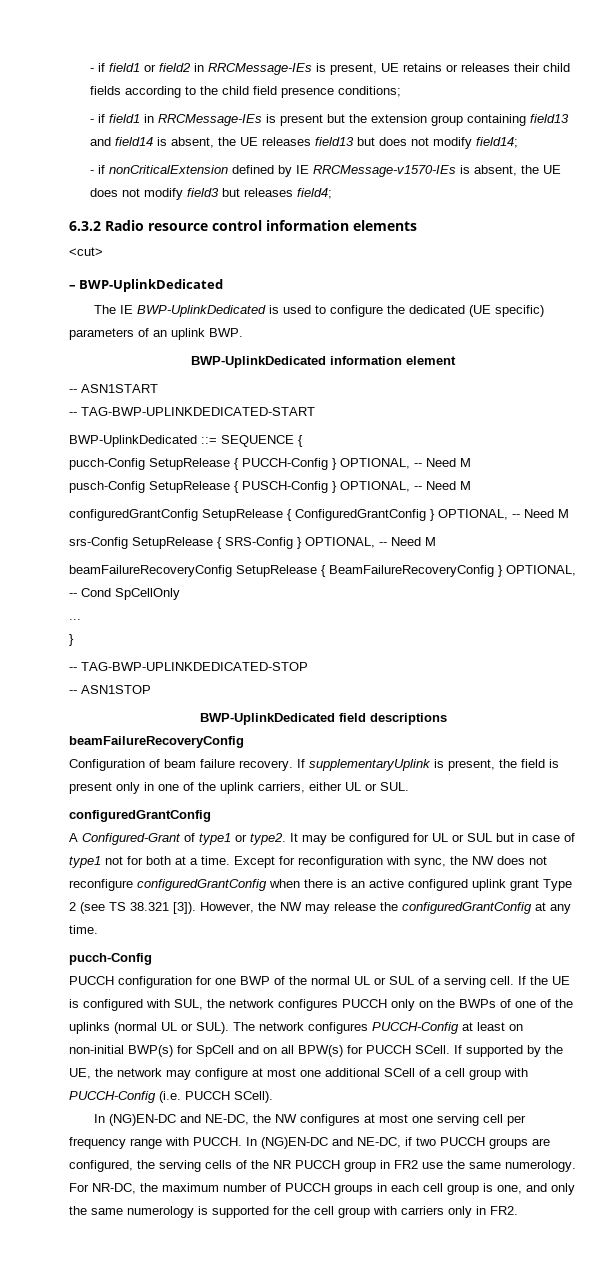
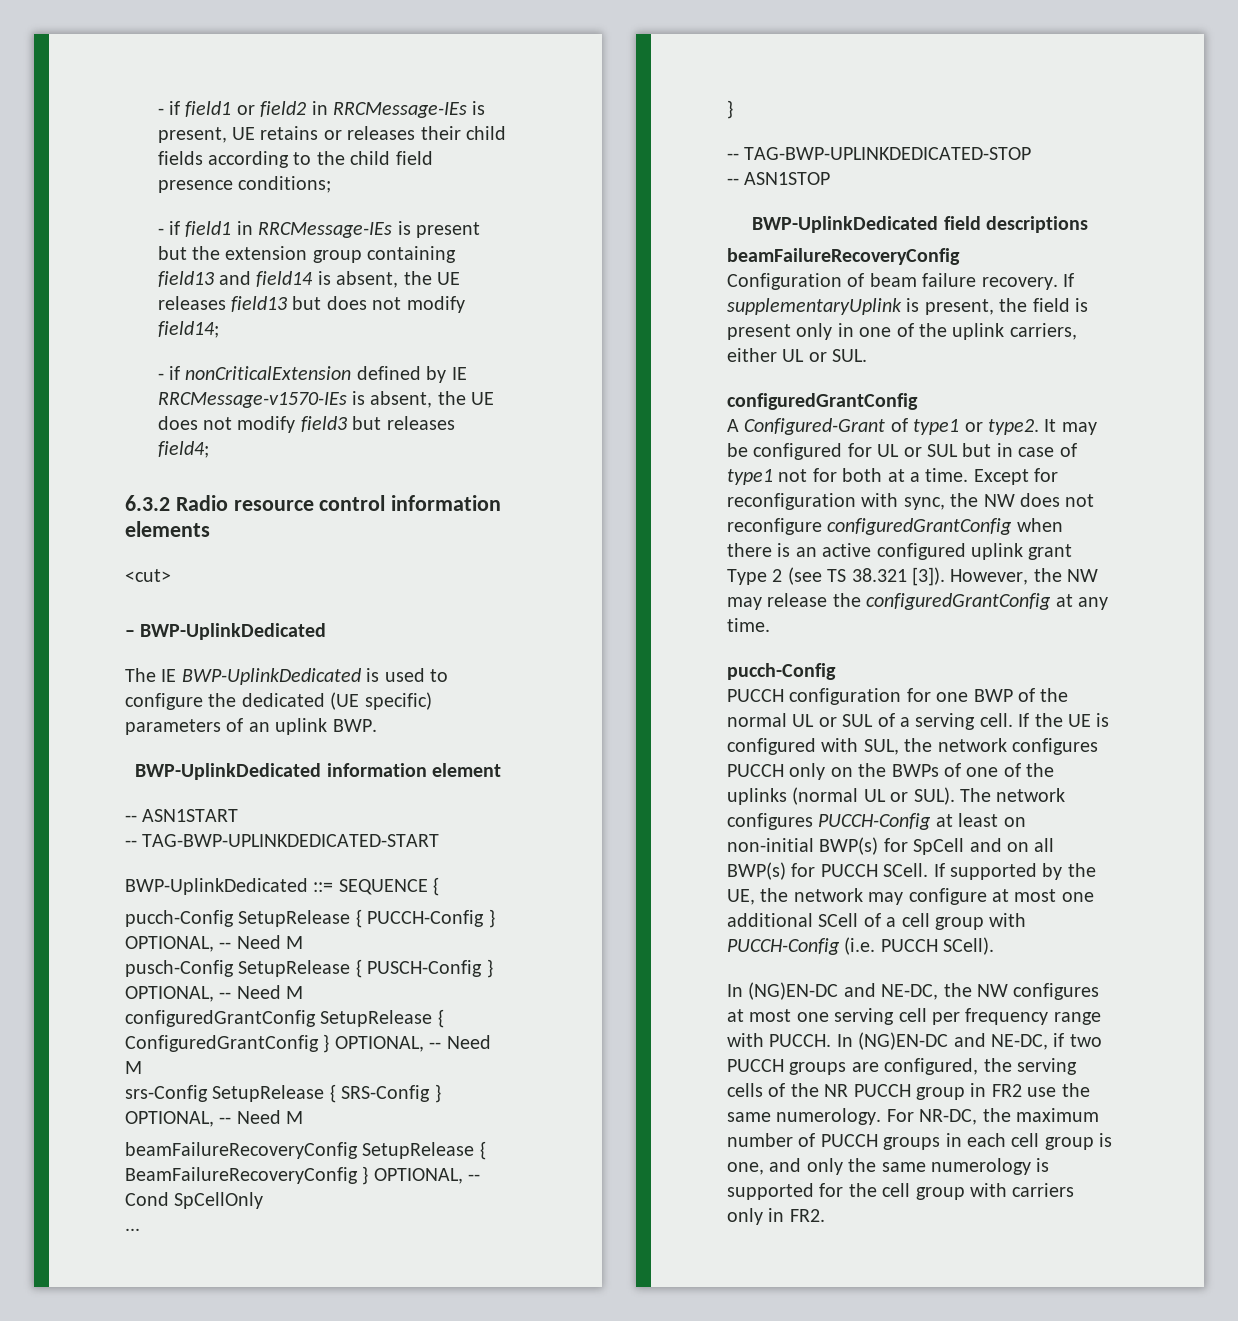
[298,1045,343,1057] BPW(s) -> [727,862,786,880] BWP(s)

